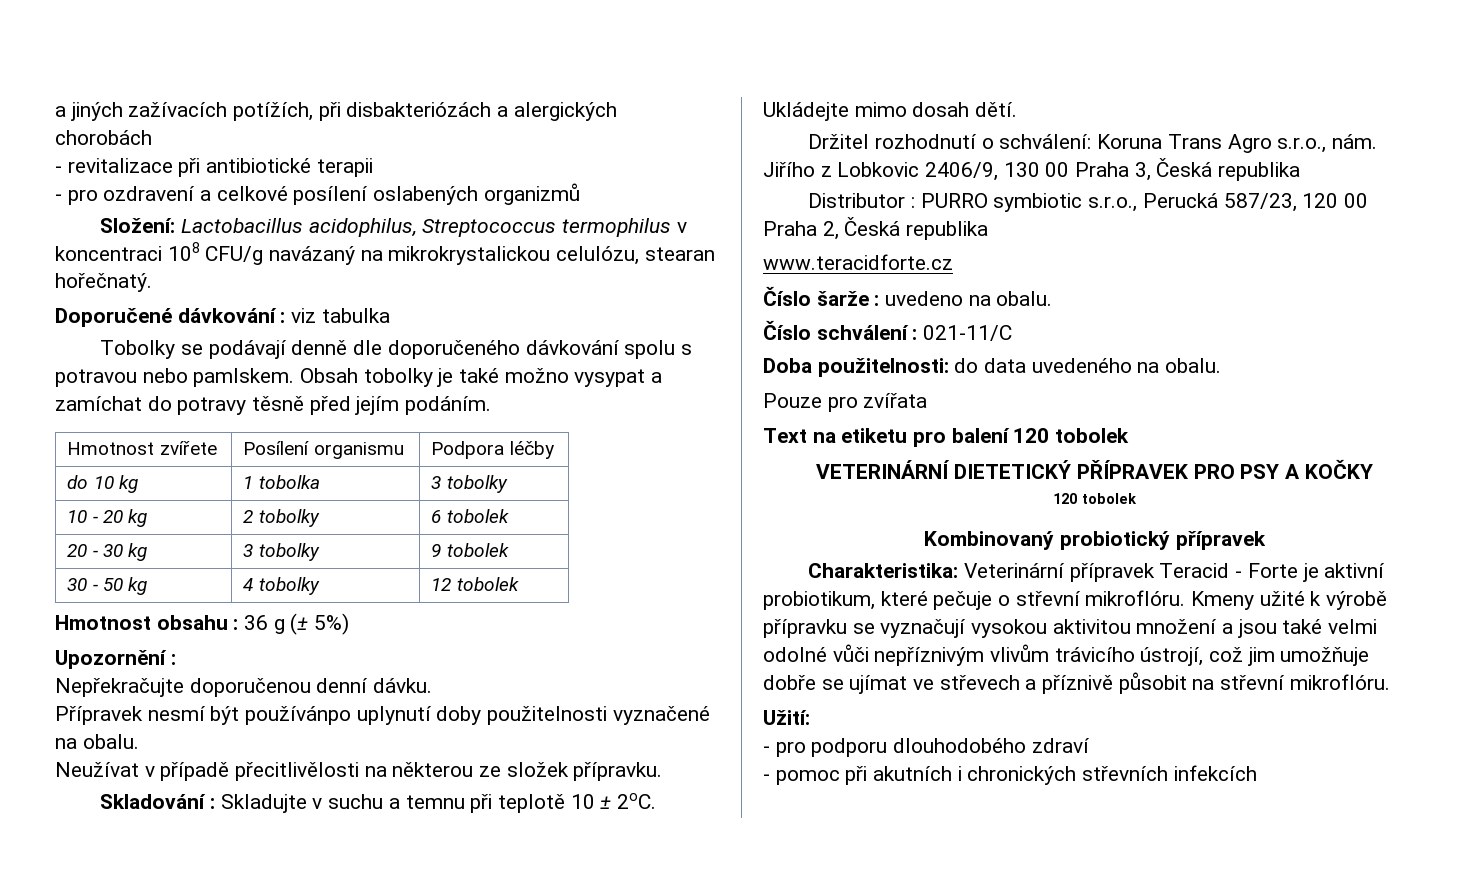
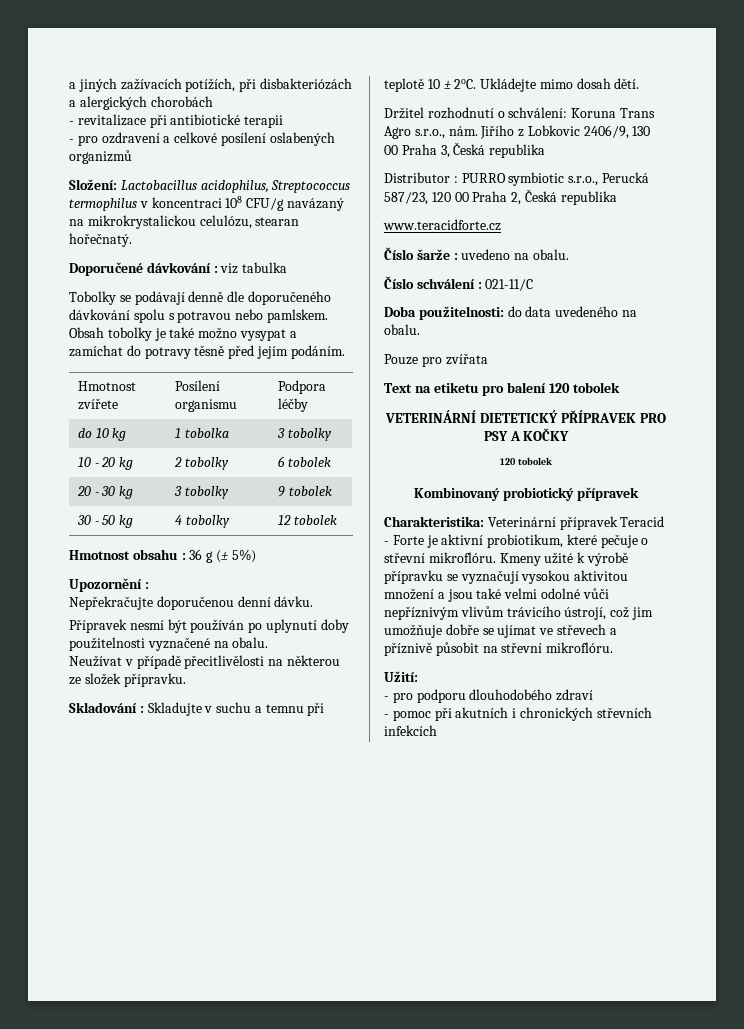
[245,706,352,725] používánpo -> [190,619,263,633] používán po

